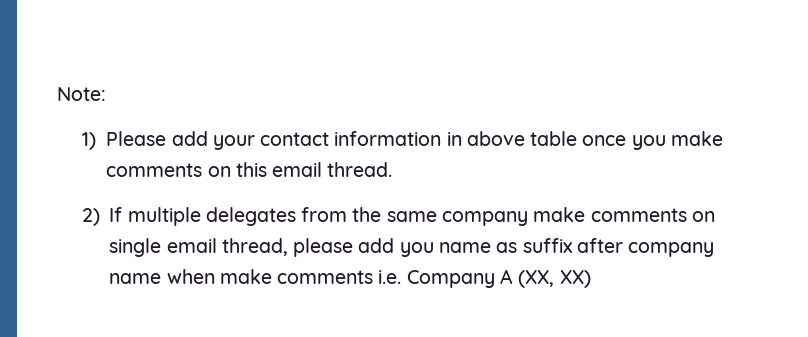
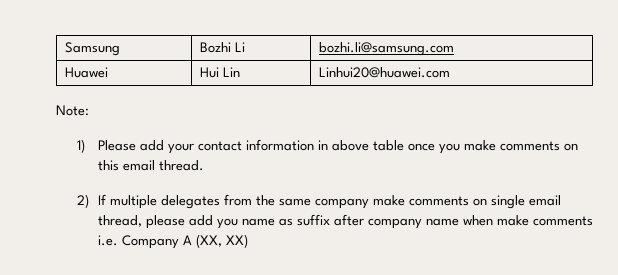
(57, 94) none -> [65,42,121,56] [200,42,246,53] [319,42,455,56] [65,67,109,78] [200,67,241,78] [319,67,451,78] Samsung | Bozhi Li | bozhi.li@samsung.com // Huawei | Hui Lin | Linhui20@huawei.com //

